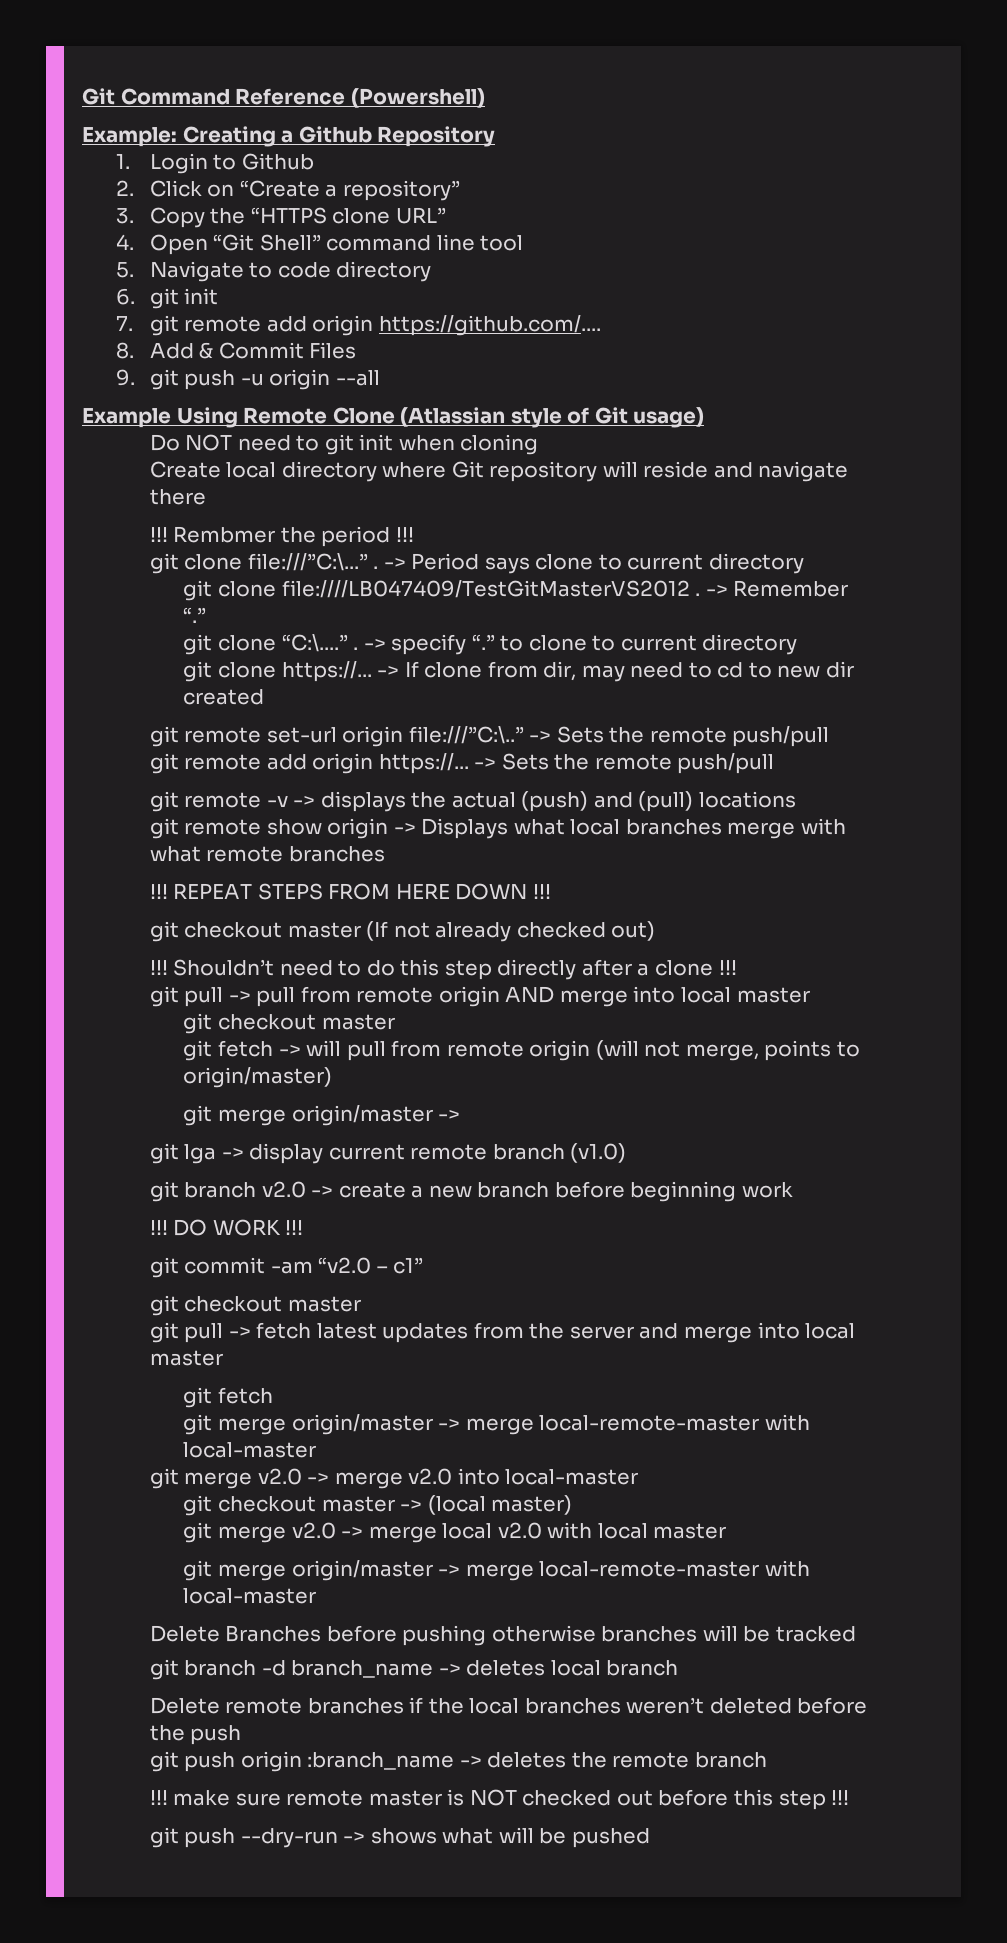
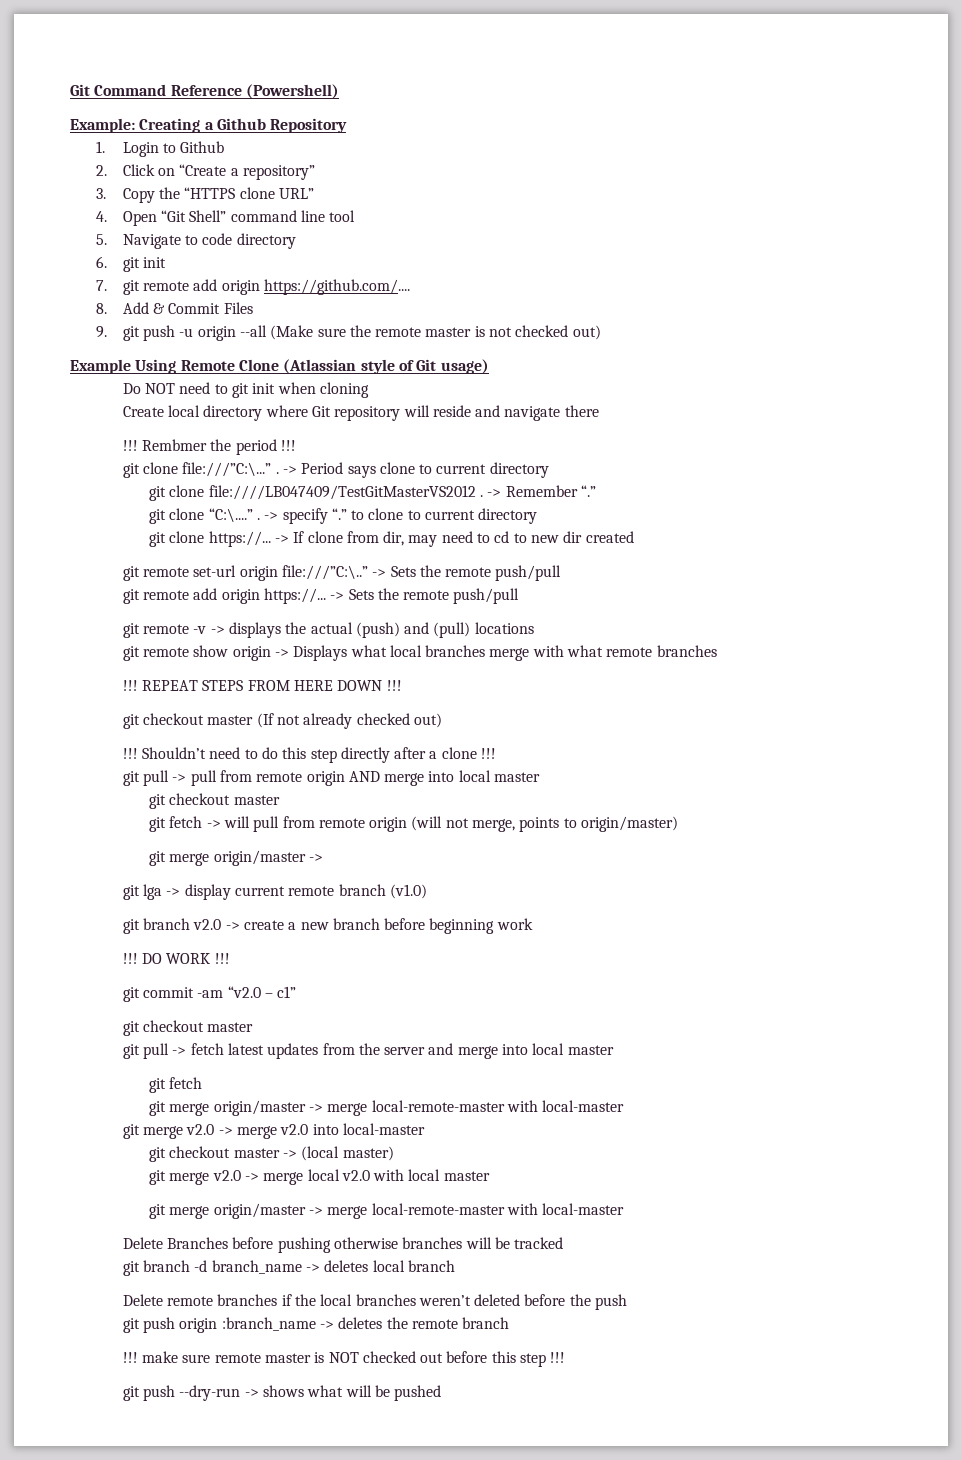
(380, 378) none -> [270,325,601,340] (Make sure the remote master is not checked out)

